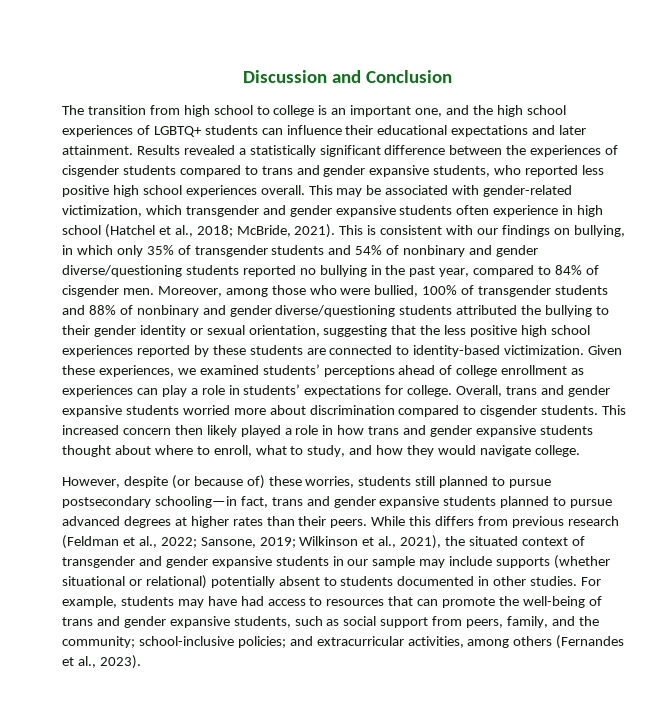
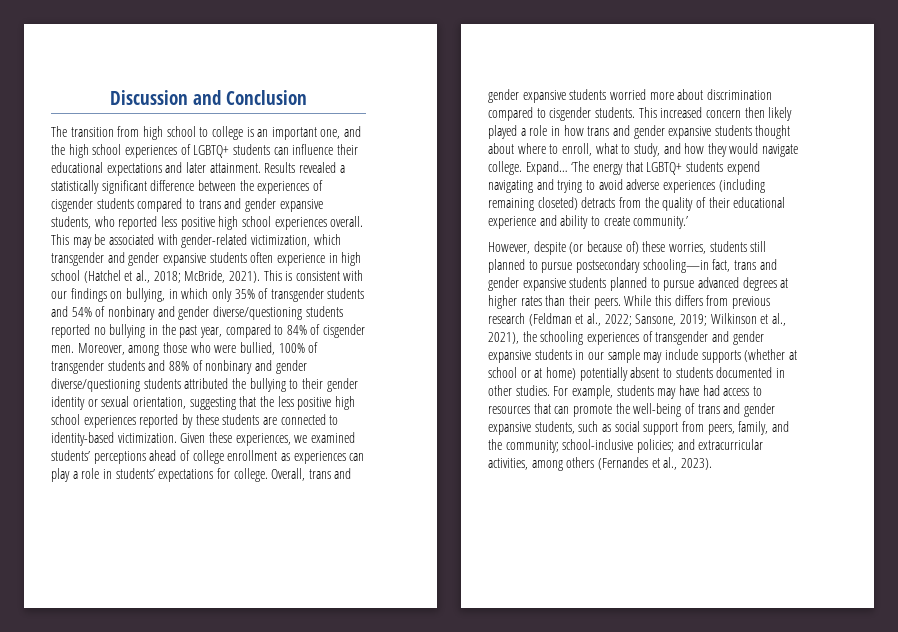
(580, 451) none -> [525,161,760,175] [488,179,765,193] [488,197,786,211] [488,215,689,229] Expand… ‘The energy that LGBTQ+ students expend navigating and trying to avoid adverse experiences (including remaining closeted) detracts from the quality of their educational experience and ability to create community.’
[469,536,568,546] situated context -> [540,331,639,345] schooling experiences
[62,575,207,589] situational or relational) -> [788,350,797,360] [488,367,576,380] at school or at home)

